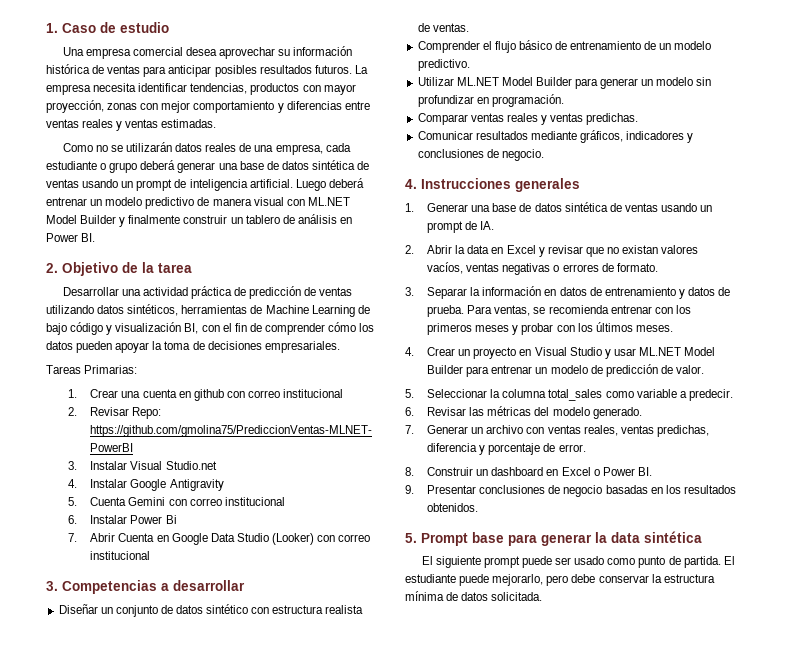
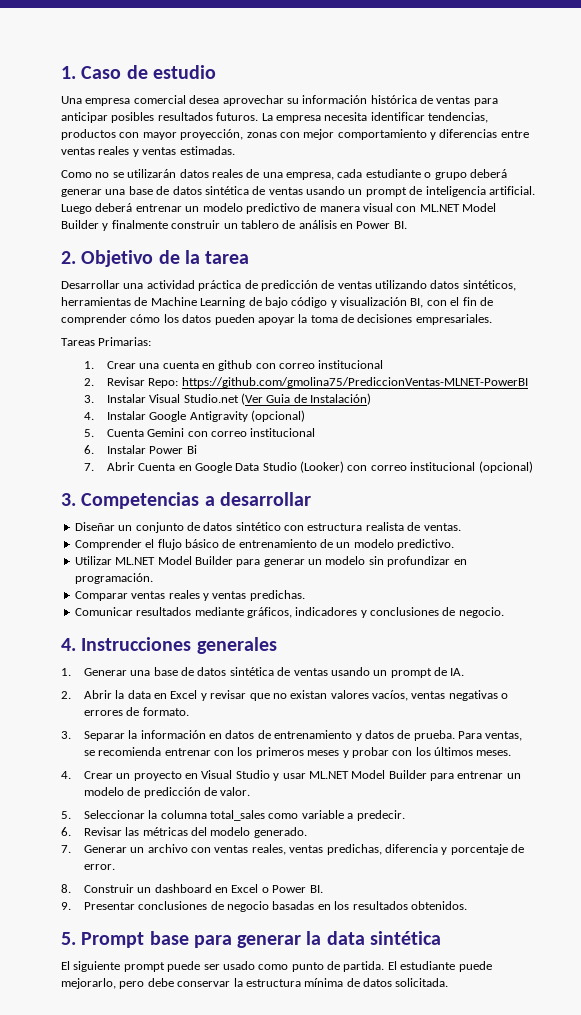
(217, 465) none -> [240,393,372,405] (Ver Guia de Instalación)
(224, 485) none -> [250,410,305,422] (opcional)
(151, 555) none -> [478,461,533,473] (opcional)

